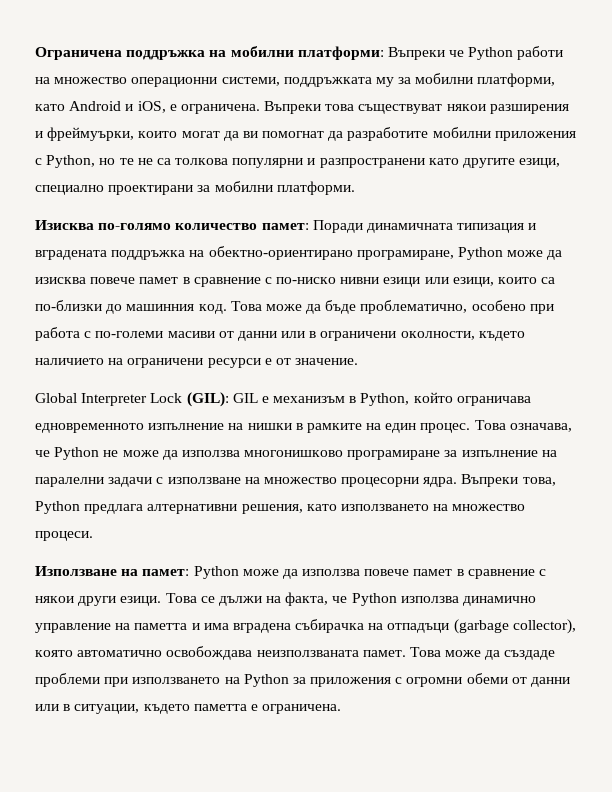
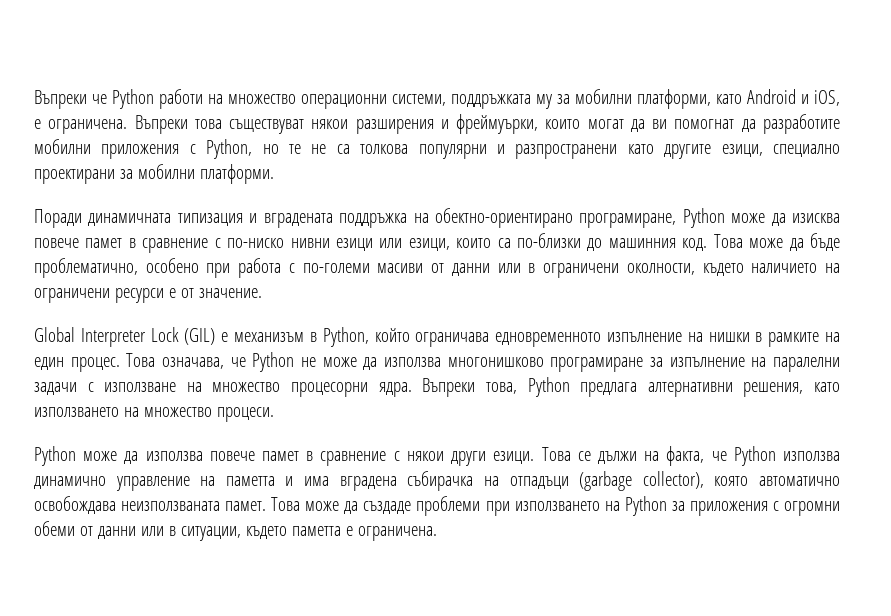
[35,46,384,60] Ограничена поддръжка на мобилни платформи: -> (34, 99) none
[35,220,309,230] Изисква по-голямо количество памет: -> (274, 174) none
[186,392,258,407] (GIL): GIL -> [184,328,216,345] (GIL)
[35,566,190,576] Използване на памет: -> (274, 414) none

